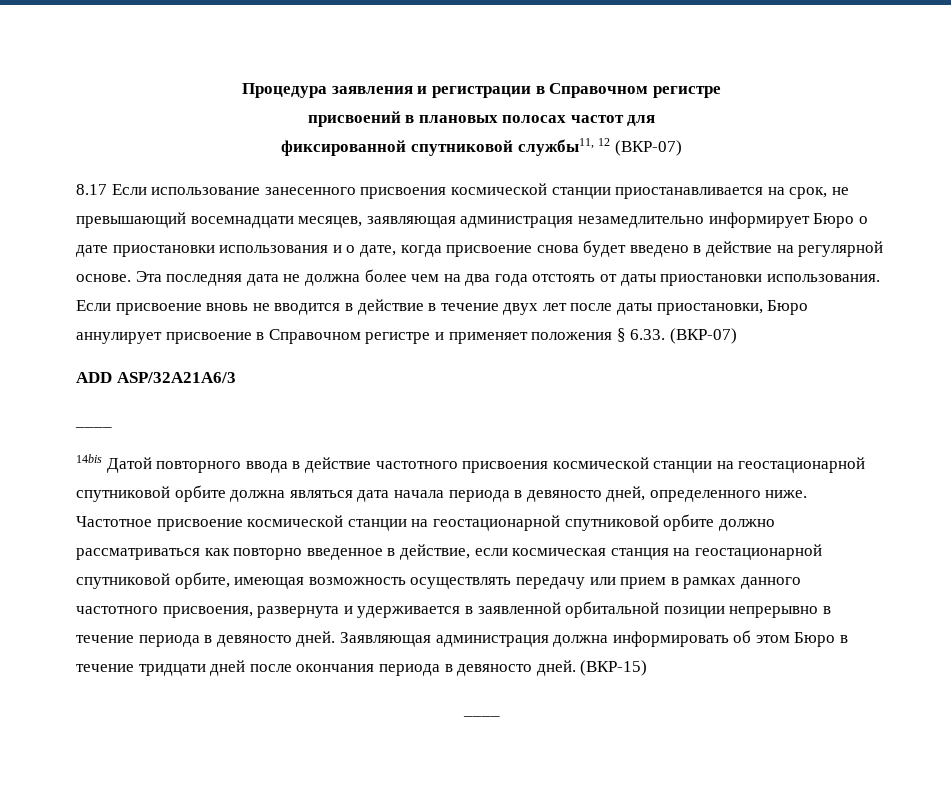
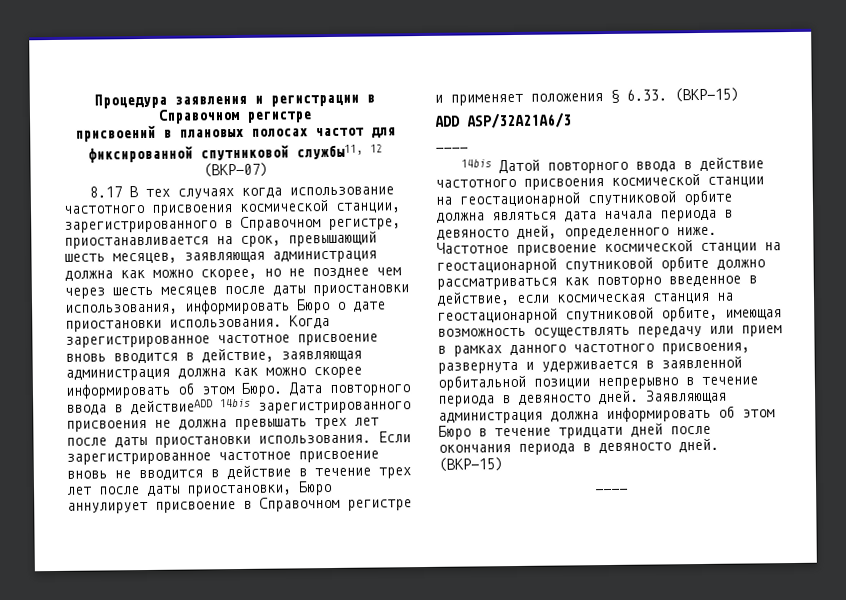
[111,183,849,199] [76,212,868,228] [76,240,884,257] [76,269,618,286] Если использование занесенного присвоения космической станции приостанавливается на срок, не превышающий восемнадцати месяцев, заявляющая администрация незамедлительно информирует Бюро о дате приостановки использования и о дате, когда присвоение снова будет введено в действие на регулярной основе. Эта последняя дата не должна более чем на два года отстоять от -> [129,186,395,199] [63,200,401,216] [64,216,401,233] [64,231,377,249] [64,250,377,264] [64,267,401,281] [64,284,409,299] [65,299,386,315] [65,315,330,332] [65,333,378,348] [65,348,362,364] [65,366,362,381] [65,382,411,399] [66,398,411,415] [66,417,379,432] [66,437,107,446] В тех случаях когда использование частотного присвоения космической станции, зарегистрированного в Справочном регистре, приостанавливается на срок, превышающий шесть месяцев, заявляющая администрация должна как можно скорее, но не позднее чем через шесть месяцев после даты приостановки использования, информировать Бюро о дате приостановки использования. Когда зарегистрированное частотное присвоение вновь вводится в действие, заявляющая администрация должна как можно скорее информировать об этом Бюро. Дата повторного ввода в действиеADD 14bis зарегистрированного присвоения не должна превышать трех лет после
(111, 305) none -> [66,451,291,465] зарегистрированное частотное
[503,303,539,315] двух -> [378,467,411,479] трех
[669,328,737,344] (ВКР-07) -> [674,87,739,103] (ВКР-15)

